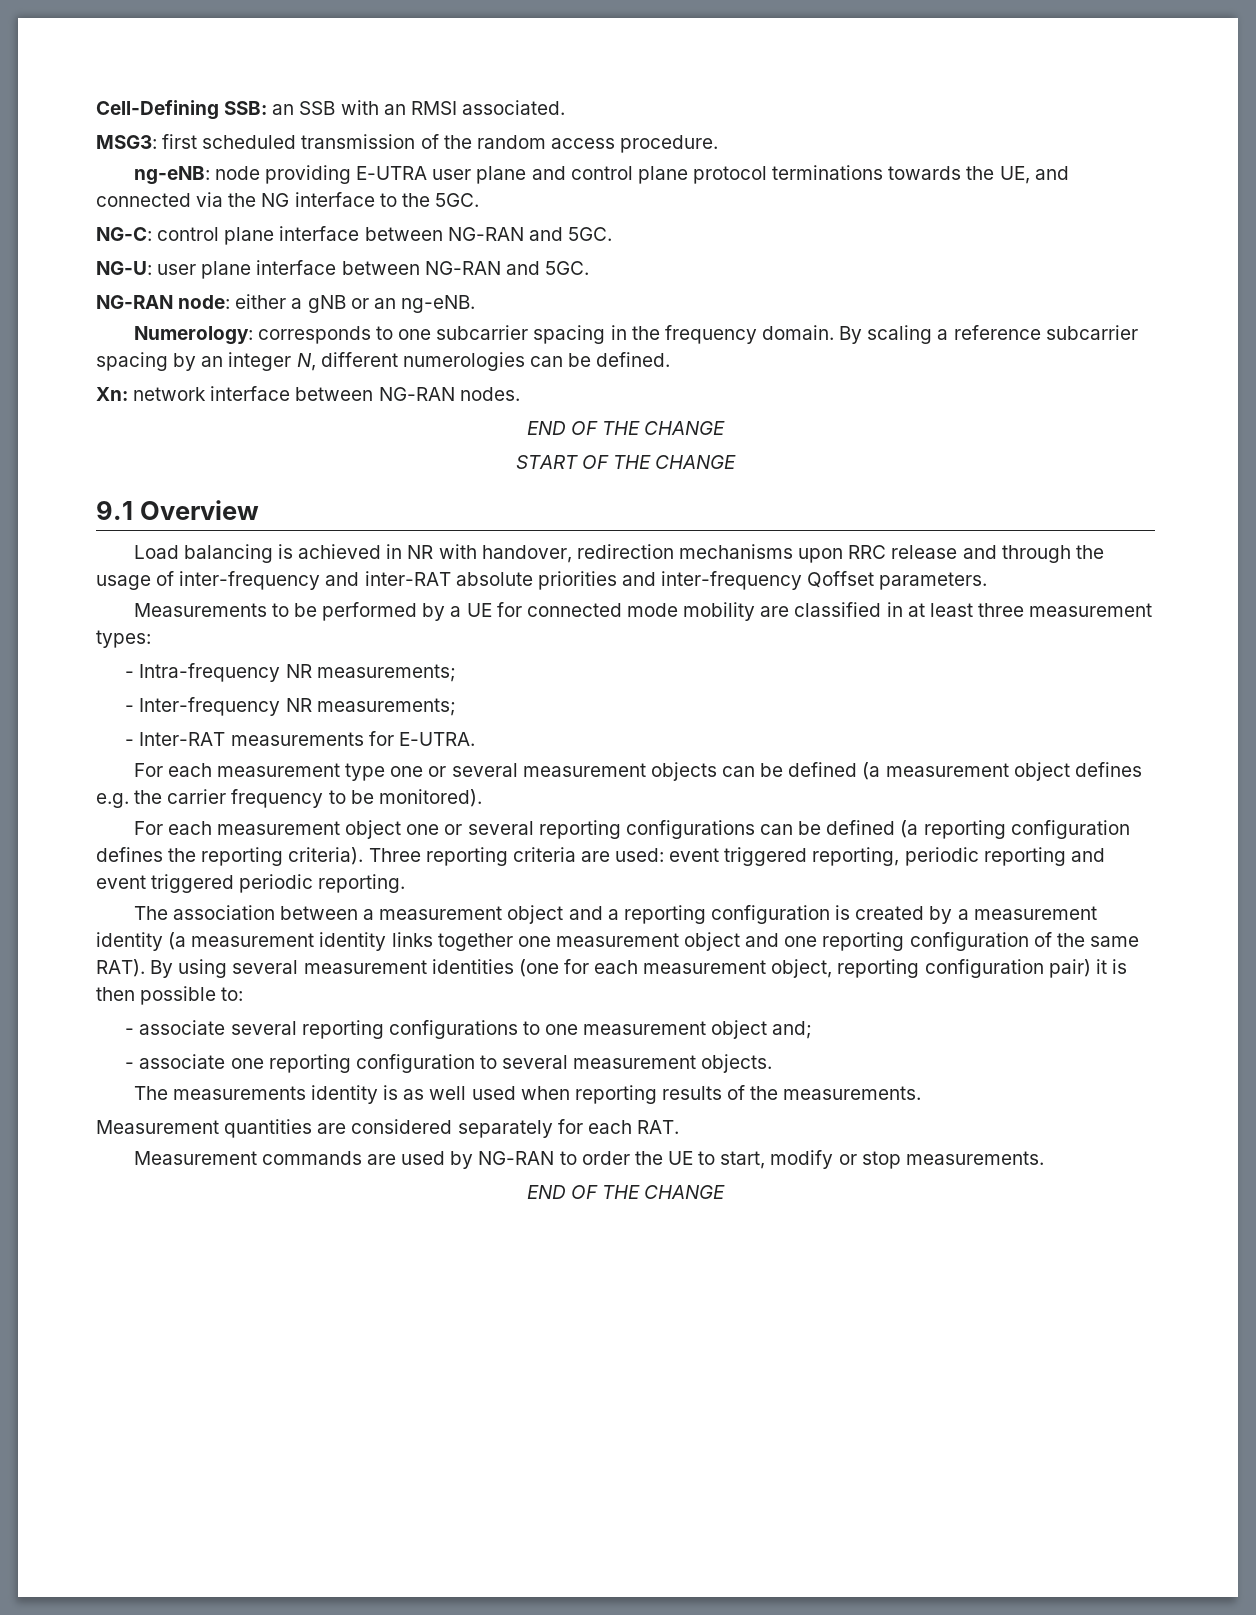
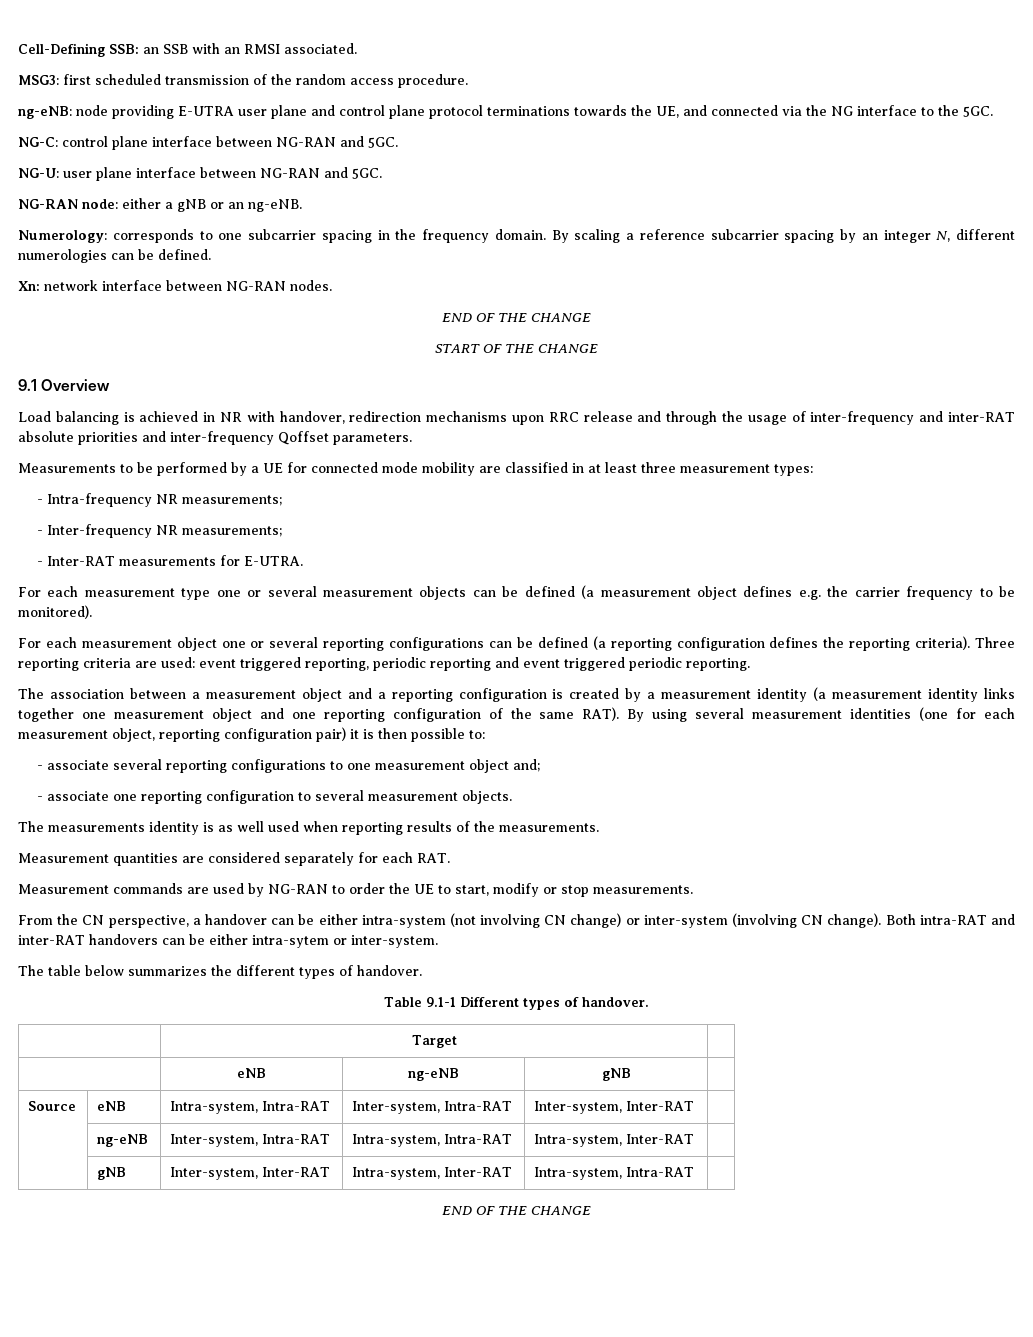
(1044, 1158) none -> [18,913,1015,928] [18,934,438,948] [18,965,422,979] [384,996,649,1010] [411,1035,457,1048] [237,1068,266,1078] [408,1068,459,1081] [601,1068,631,1081] [28,1101,77,1111] [97,1101,127,1111] [170,1101,331,1114] [352,1101,513,1114] [534,1101,695,1114] [97,1134,149,1147] [170,1134,331,1147] [352,1134,513,1147] [534,1134,695,1147] [97,1167,127,1180] [170,1167,331,1180] [352,1167,513,1180] [534,1167,695,1180] // From the CN perspective, a handover can be either intra-system (not involving CN change) or inter-system (involving CN change). Both intra-RAT and inter-RAT handovers can be either intra-sytem or inter-system. // The table below summarizes the different types of handover. // Table 9.1-1 Different types of handover. // | Target | // | eNB | ng-eNB | gNB | // Source | eNB | Intra-system, Intra-RAT | Inter-system, Intra-RAT | Inter-system, Inter-RAT | // | ng-eNB | Inter-system, Intra-RAT | Intra-system, Intra-RAT | Intra-system, Inter-RAT | // | gNB | Inter-system, Inter-RAT | Intra-system, Inter-RAT | Intra-system, Intra-RAT |

